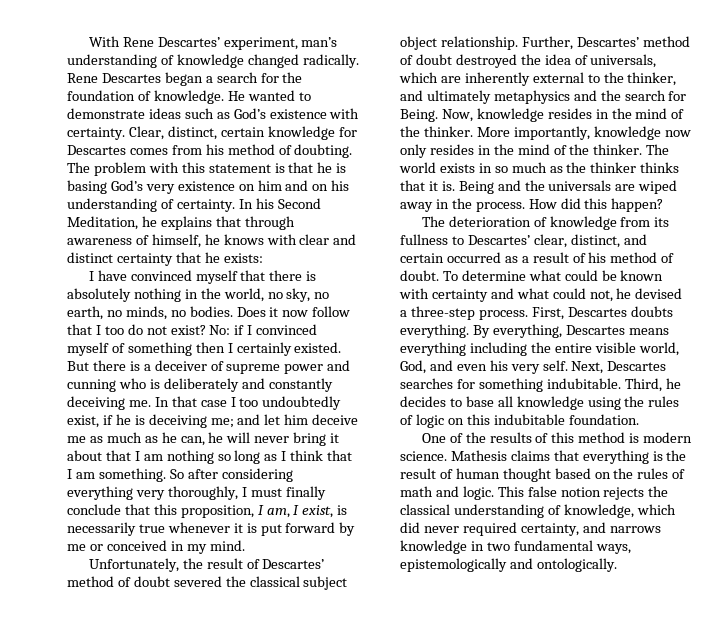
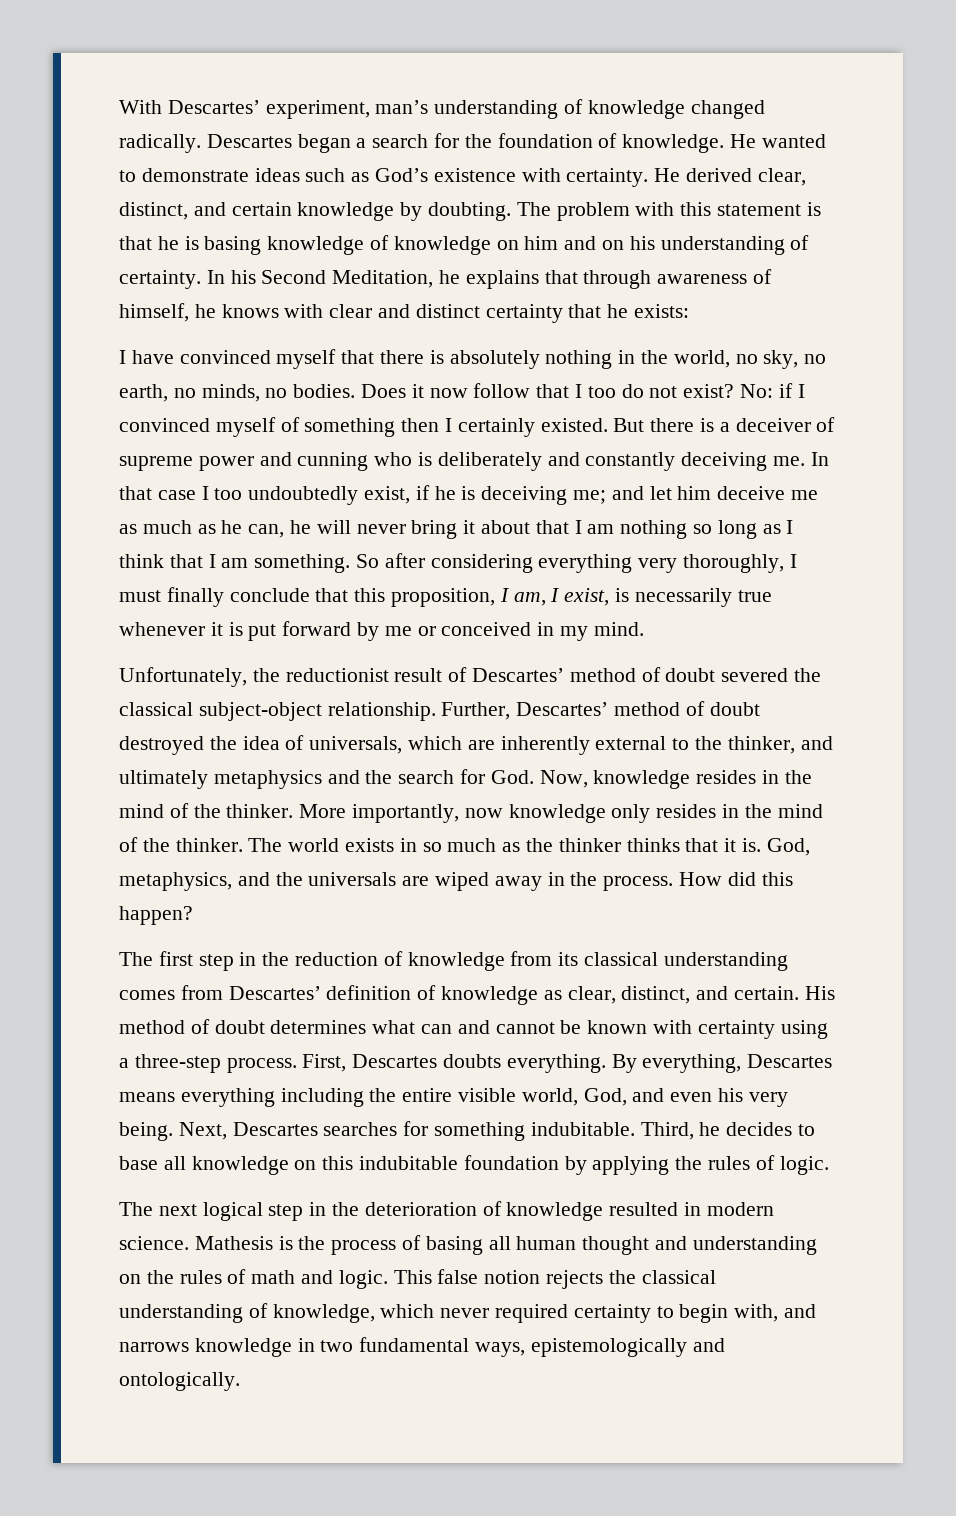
[122,37,154,47] Rene -> (162, 107) none
[67,73,98,83] Rene -> (201, 143) none
[128,126,357,140] [67,144,292,155] Clear, distinct, certain knowledge for Descartes comes from his method of -> [654,168,806,186] [119,202,423,221] He derived clear, distinct, and certain knowledge by
[110,180,235,194] God’s very existence -> [267,235,491,255] knowledge of knowledge
(203, 563) none -> [285,668,389,682] reductionist
[303,576,348,590] [400,36,437,50] subject object -> [198,702,322,721] subject-object
[400,109,438,122] Being. -> [490,770,534,784] God.
[593,126,691,140] knowledge now -> [464,804,606,823] now knowledge
[458,181,494,194] Being -> [766,838,810,856] [119,872,232,891] God, metaphysics,
[448,216,670,230] [400,234,647,248] [400,252,675,263] [400,270,664,281] [399,288,683,302] deterioration of knowledge from its fullness to Descartes’ clear, distinct, and certain occurred as a result of his method of doubt. To determine what could be known with certainty and what could not, he devised -> [158,951,788,971] [119,985,835,1005] [119,1019,828,1039] first step in the reduction of knowledge from its classical understanding comes from Descartes’ definition of knowledge as clear, distinct, and certain. His method of doubt determines what can and cannot be known with certainty using
[542,360,568,371] self. -> [119,1122,173,1141] being.
[587,396,680,410] [400,414,639,428] [421,432,693,443] [400,450,687,464] [400,468,591,482] using the rules of logic on this indubitable foundation. // One of the results of this method is modern science. Mathesis claims that everything is the result of human thought based -> [294,1155,829,1175] [119,1201,774,1221] [119,1235,817,1255] on this indubitable foundation by applying the rules of logic. // The next logical step in the deterioration of knowledge resulted in modern science. Mathesis is the process of basing all human thought and understanding
[400,522,420,533] did -> (435, 1311) none
[520,523,579,536] certainty, -> [573,1304,779,1323] certainty to begin with,

